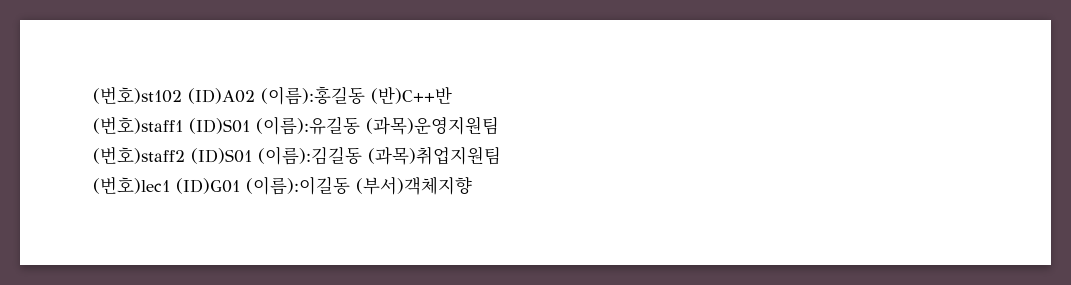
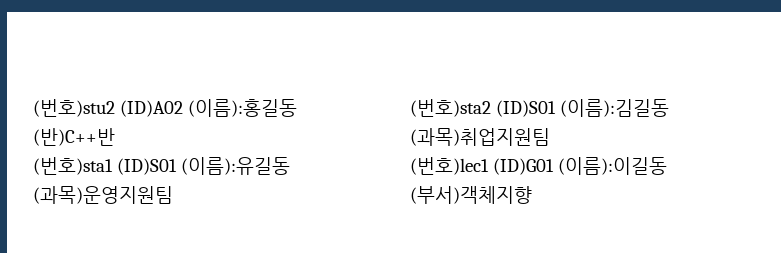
[93,86,182,104] (번호)st102 -> [33,99,115,117] (번호)stu2
[93,116,183,134] (번호)staff1 -> [33,157,113,175] (번호)sta1
[93,146,185,164] (번호)staff2 -> [410,99,491,117] (번호)sta2

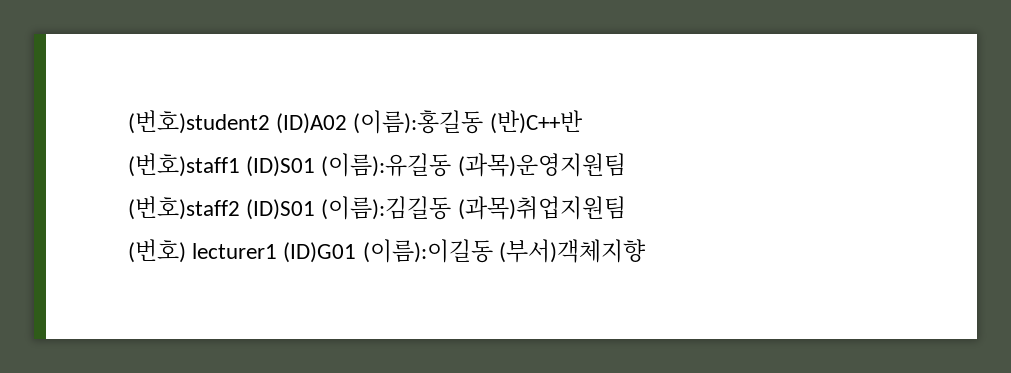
[33,99,115,117] (번호)stu2 -> [128,110,270,134] (번호)student2
[33,157,113,175] (번호)sta1 -> [128,153,240,177] (번호)staff1
[410,99,491,117] (번호)sta2 -> [128,196,240,220] (번호)staff2
[410,157,489,175] (번호)lec1 -> [128,239,278,263] (번호) lecturer1

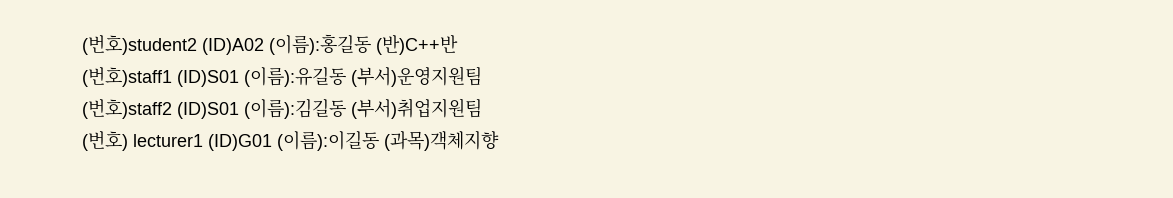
[457,153,626,177] (과목)운영지원팀 -> [351,66,482,87] (부서)운영지원팀
[457,196,626,220] (과목)취업지원팀 -> [351,98,482,119] (부서)취업지원팀
[498,239,646,263] (부서)객체지향 -> [384,130,499,151] (과목)객체지향

